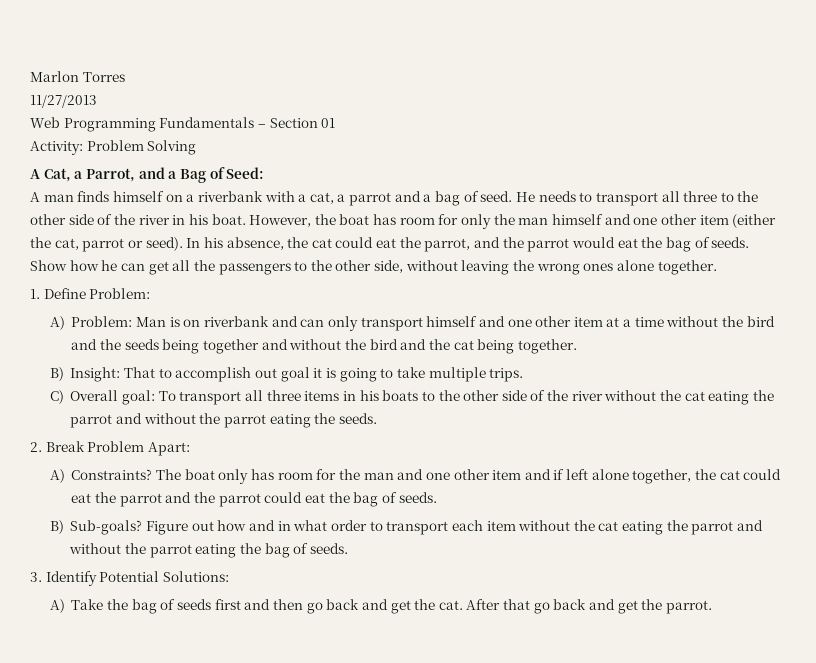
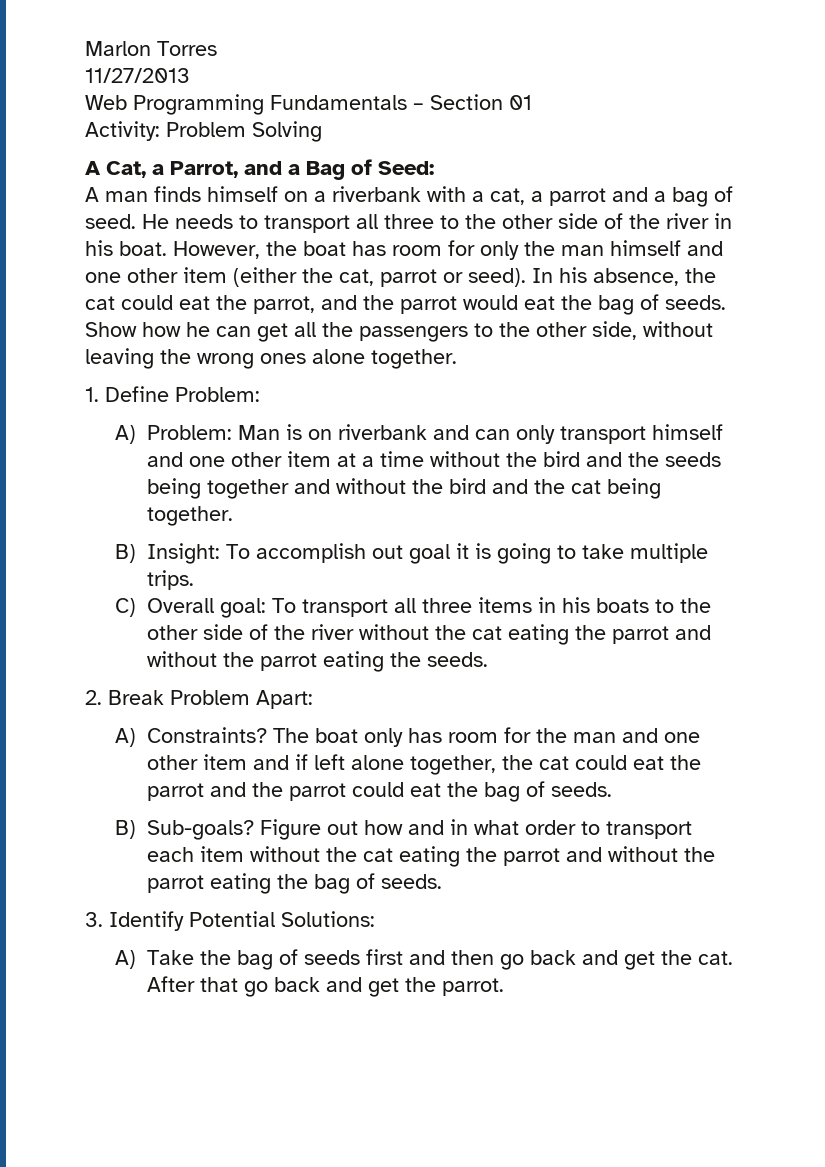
[124,367,172,378] That to -> [225,544,250,559] To

